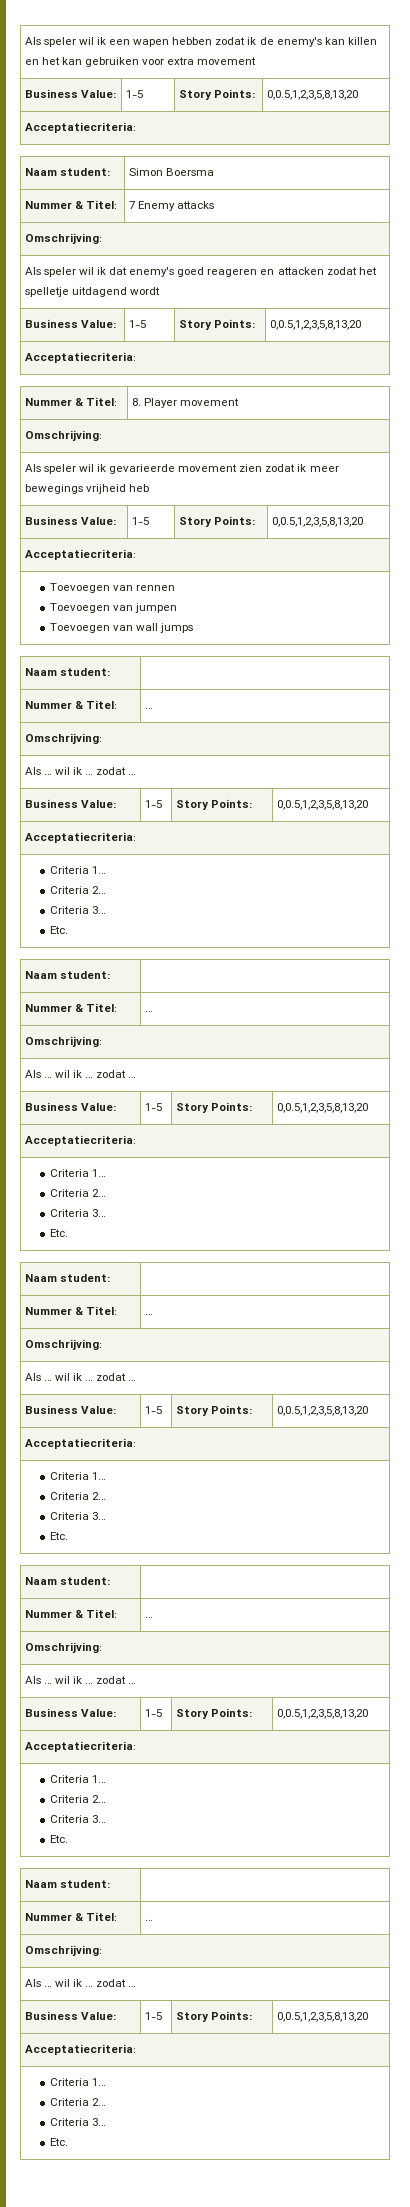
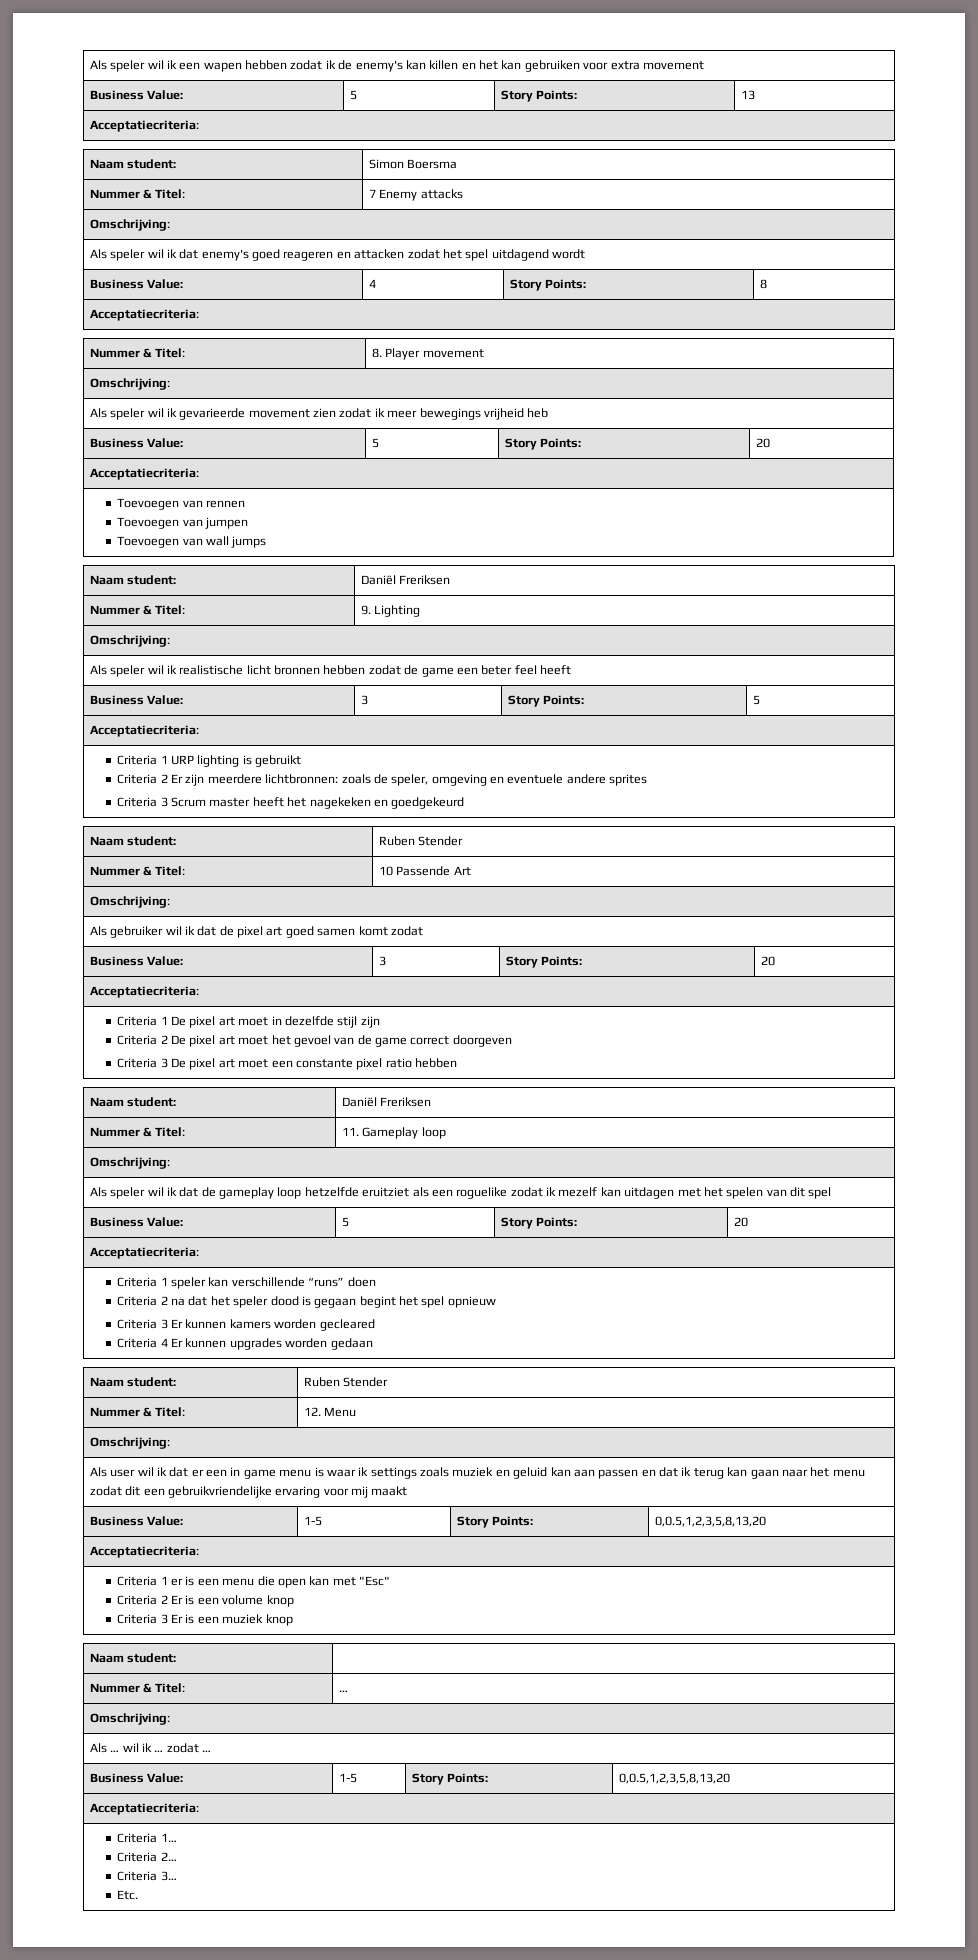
[125,90,143,98] [178,89,255,100] [266,90,358,100] 1-5 | Story Points: | 0,0.5,1,2,3,5,8,13,20 -> [349,90,357,100] [500,90,578,102] [740,90,755,100] 5 | Story Points: | 13
[24,287,69,297] spelletje -> [465,249,489,261] spel
[128,320,146,328] [178,319,255,330] [269,320,361,330] 1-5 | Story Points: | 0,0.5,1,2,3,5,8,13,20 -> [368,279,376,288] [509,279,587,291] [759,279,767,289] 4 | Story Points: | 8
[131,517,149,525] [178,516,255,527] [271,517,363,527] 1-5 | Story Points: | 0,0.5,1,2,3,5,8,13,20 -> [371,438,379,448] [504,438,582,450] [755,438,770,448] 5 | Story Points: | 20
(194, 628) none -> [89,575,177,585] [360,575,451,585] [89,605,185,615] [360,605,421,617] [89,635,170,647] [89,665,572,677] [89,695,184,705] [360,695,368,705] [507,695,585,707] [752,695,760,705] [89,725,199,737] [117,755,302,767] [117,774,648,786] [117,797,465,809] [89,836,177,846] [378,836,464,846] [89,866,185,876] [378,866,471,876] [89,896,170,908] [89,926,423,938] [89,956,184,966] [378,956,386,966] [505,956,583,968] [760,956,775,966] [89,986,199,998] [117,1016,380,1028] [117,1035,512,1047] [117,1058,458,1070] [89,1097,177,1107] [341,1097,432,1107] [89,1127,185,1137] [341,1127,446,1139] [89,1157,170,1169] [89,1187,832,1199] [89,1217,184,1227] [341,1217,349,1227] [500,1217,578,1229] [733,1217,748,1227] [89,1247,199,1259] [117,1277,376,1289] [117,1296,496,1308] [117,1319,375,1331] [117,1338,373,1350] [89,1377,177,1387] [303,1377,389,1387] [89,1407,185,1417] [303,1407,357,1417] [89,1437,170,1449] [89,1467,865,1479] [89,1486,408,1498] [89,1516,184,1526] [303,1516,322,1526] [456,1516,534,1528] [654,1516,766,1527] [89,1546,199,1558] [117,1576,391,1588] [117,1595,294,1607] [117,1614,293,1626] // Naam student: | Daniël Freriksen // Nummer & Titel: | 9. Lighting // Omschrijving: // Als speler wil ik realistische licht bronnen hebben zodat de game een beter feel heeft // Business Value: | 3 | Story Points: | 5 // Acceptatiecriteria: // Criteria 1 URP lighting is gebruikt // Criteria 2 Er zijn meerdere lichtbronnen: zoals de speler, omgeving en eventuele andere sprites // Criteria 3 Scrum master heeft het nagekeken en goedgekeurd // Naam student: | Ruben Stender // Nummer & Titel: | 10 Passende Art // Omschrijving: // Als gebruiker wil ik dat de pixel art goed samen komt zodat // Business Value: | 3 | Story Points: | 20 // Acceptatiecriteria: // Criteria 1 De pixel art moet in dezelfde stijl zijn // Criteria 2 De pixel art moet het gevoel van de game correct doorgeven // Criteria 3 De pixel art moet een constante pixel ratio hebben // Naam student: | Daniël Freriksen // Nummer & Titel: | 11. Gameplay loop // Omschrijving: // Als speler wil ik dat de gameplay loop hetzelfde eruitziet als een roguelike zodat ik mezelf kan uitdagen met het spelen van dit spel // Business Value: | 5 | Story Points: | 20 // Acceptatiecriteria: // Criteria 1 speler kan verschillende “runs” doen // Criteria 2 na dat het speler dood is gegaan begint het spel opnieuw // Criteria 3 Er kunnen kamers worden gecleared // Criteria 4 Er kunnen upgrades worden gedaan // Naam student: | Ruben Stender // Nummer & Titel: | 12. Menu // Omschrijving: // Als user wil ik dat er een in game menu is waar ik settings zoals muziek en geluid kan aan passen en dat ik terug kan gaan naar het menu zodat dit een gebruikvriendelijke ervaring voor mij maakt // Business Value: | 1-5 | Story Points: | 0,0.5,1,2,3,5,8,13,20 // Acceptatiecriteria: // Criteria 1 er is een menu die open kan met "Esc" // Criteria 2 Er is een volume knop // Criteria 3 Er is een muziek knop
[24,971,110,979] [24,1003,117,1012] [144,1010,153,1012] [24,1036,102,1047] [24,1070,137,1078] [24,1102,116,1111] [144,1103,162,1111] [175,1102,252,1113] [276,1103,368,1113] [24,1135,136,1146] [50,1169,107,1177] [50,1189,107,1197] [50,1209,107,1217] [50,1229,69,1237] [24,1274,110,1282] [24,1306,117,1315] [144,1313,153,1315] [24,1339,102,1350] [24,1373,137,1381] [24,1405,116,1414] [144,1406,162,1414] [175,1405,252,1416] [276,1406,368,1416] [24,1438,136,1449] [50,1472,107,1480] [50,1492,107,1500] [50,1512,107,1520] [50,1532,69,1540] [24,1577,110,1585] [24,1609,117,1618] [144,1616,153,1618] [24,1642,102,1653] [24,1676,137,1684] [24,1708,116,1717] [144,1709,162,1717] [175,1708,252,1719] [276,1709,368,1719] [24,1741,136,1752] [50,1775,107,1783] [50,1795,107,1803] [50,1815,107,1823] [50,1835,69,1843] [24,1880,110,1888] [24,1912,117,1921] [144,1919,153,1921] [24,1945,102,1956] [24,1979,137,1987] [24,2011,116,2020] [144,2012,162,2020] [175,2011,252,2022] [276,2012,368,2022] [24,2044,136,2055] [50,2078,107,2086] [50,2098,107,2106] [50,2118,107,2126] [50,2138,69,2146] // Naam student: | // Nummer & Titel: | … // Omschrijving: // Als … wil ik … zodat … // Business Value: | 1-5 | Story Points: | 0,0.5,1,2,3,5,8,13,20 // Acceptatiecriteria: // Criteria 1… // Criteria 2… // Criteria 3… // Etc. // Naam student: | // Nummer & Titel: | … // Omschrijving: // Als … wil ik … zodat … // Business Value: | 1-5 | Story Points: | 0,0.5,1,2,3,5,8,13,20 // Acceptatiecriteria: // Criteria 1… // Criteria 2… // Criteria 3… // Etc. // Naam student: | // Nummer & Titel: | … // Omschrijving: // Als … wil ik … zodat … // Business Value: | 1-5 | Story Points: | 0,0.5,1,2,3,5,8,13,20 // Acceptatiecriteria: // Criteria 1… // Criteria 2… // Criteria 3… // Etc. // Naam student: | // Nummer & Titel: | … // Omschrijving: // Als … wil ik … zodat … // Business Value: | 1-5 | Story Points: | 0,0.5,1,2,3,5,8,13,20 // Acceptatiecriteria: // Criteria 1… // Criteria 2… // Criteria 3… // Etc. -> (139, 1895) none

